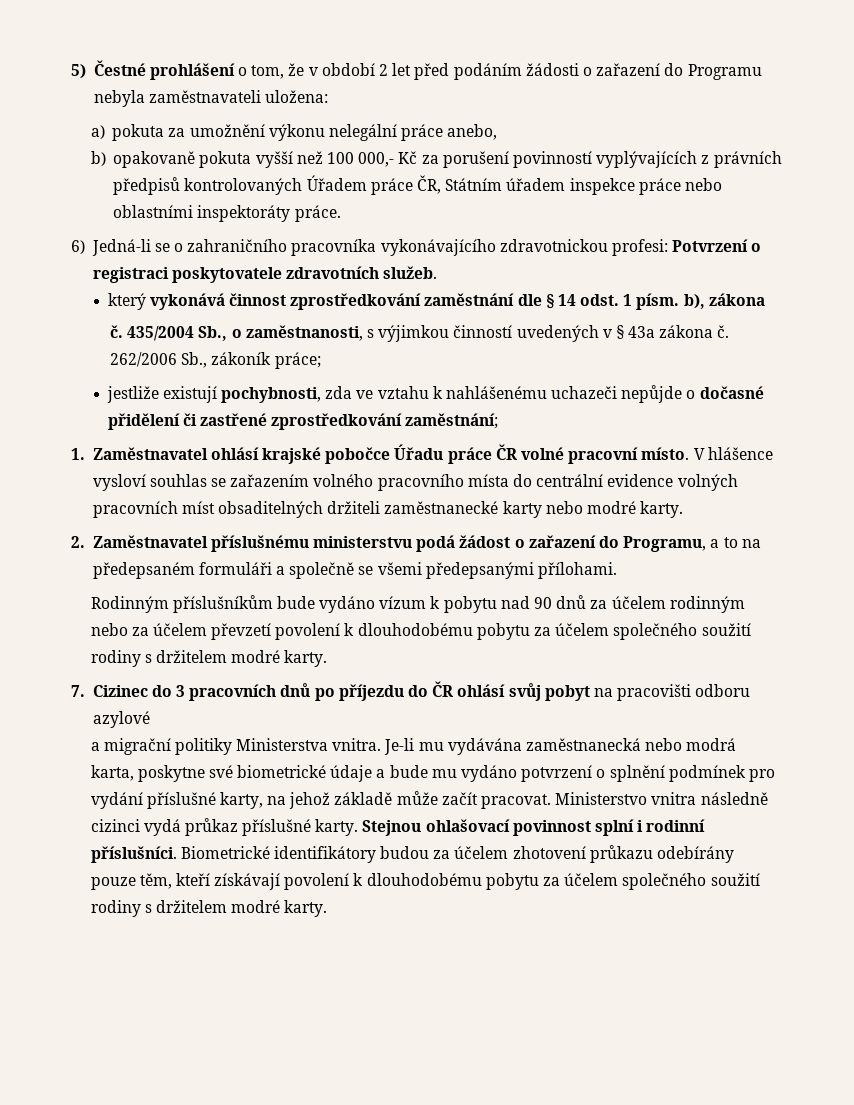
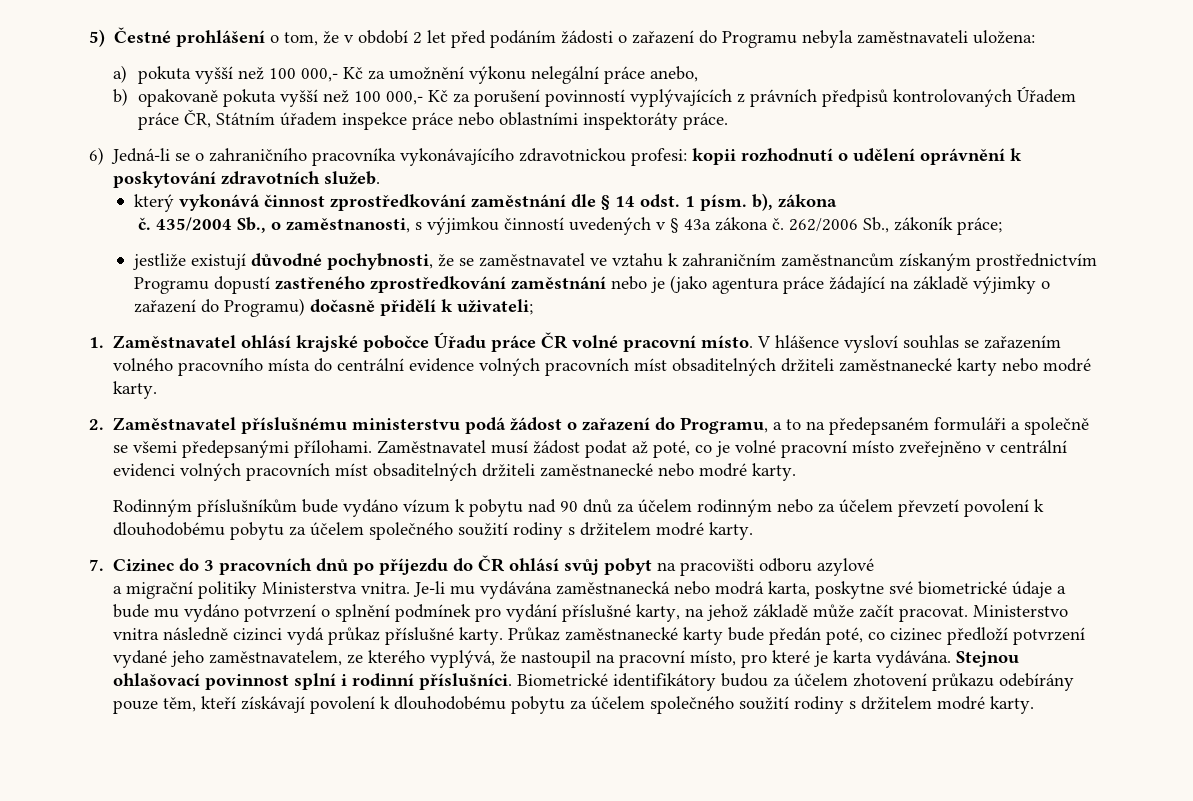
(165, 132) none -> [194,66,363,84] vyšší než 100 000,- Kč
[672,239,762,252] [92,267,282,283] Potvrzení o registraci poskytovatele -> [692,148,1023,165] [113,171,217,188] kopii rozhodnutí o udělení oprávnění k poskytování
[220,385,764,403] [107,413,499,430] pochybnosti, zda ve vztahu k nahlášenému uchazeči nepůjde o dočasné přidělení či zastřené zprostředkování zaměstnání; -> [250,253,1097,271] [133,275,1050,294] [133,298,533,317] důvodné pochybnosti, že se zaměstnavatel ve vztahu k zahraničním zaměstnancům získaným prostřednictvím Programu dopustí zastřeného zprostředkování zaměstnání nebo je (jako agentura práce žádající na základě výjimky o zařazení do Programu) dočasně přidělí k uživateli;
(618, 570) none -> [377,440,1068,458] [113,463,797,481] Zaměstnavatel musí žádost podat až poté, co je volné pracovní místo zveřejněno v centrální evidenci volných pracovních míst obsaditelných držiteli zaměstnanecké nebo modré karty.
(359, 827) none -> [508,627,1086,645] [113,650,952,668] Průkaz zaměstnanecké karty bude předán poté, co cizinec předloží potvrzení vydané jeho zaměstnavatelem, ze kterého vyplývá, že nastoupil na pracovní místo, pro které je karta vydávána.

